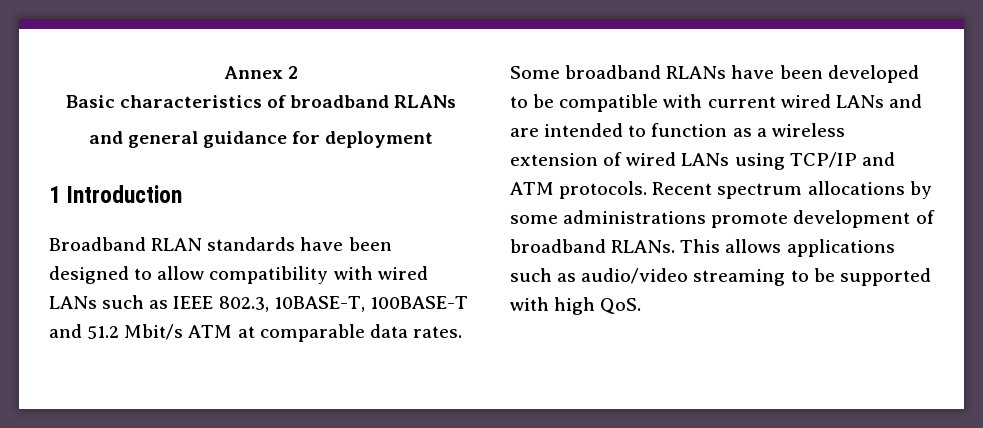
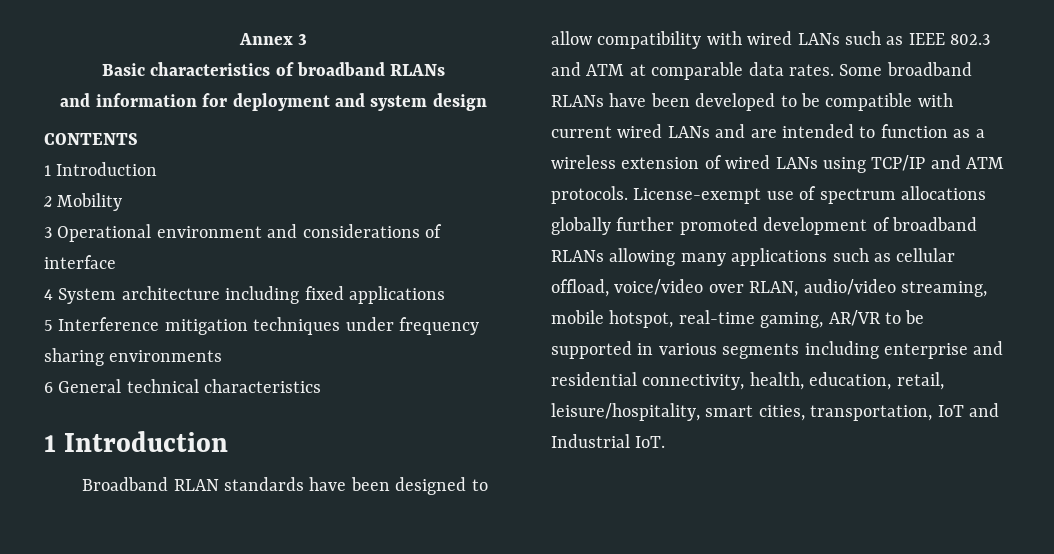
[288,66,299,79] 2 -> [298,34,308,45] 3
[127,131,287,148] general guidance -> [95,93,197,107] information
(434, 139) none -> [334,93,487,111] [44,133,138,145] [44,162,158,176] [43,193,123,211] [44,224,442,242] [44,255,116,269] [44,286,445,304] [44,317,479,335] [44,348,223,366] [44,379,322,393] and system design // CONTENTS // 1 Introduction // 2 Mobility // 3 Operational environment and considerations of interface // 4 System architecture including fixed applications // 5 Interference mitigation techniques under frequency sharing environments // 6 General technical characteristics
[218,296,468,312] [49,324,184,340] 802.3, 10BASE-T, 100BASE-T and 51.2 Mbit/s -> [950,34,991,45] [551,62,581,76] 802.3 and
[652,181,932,199] [510,210,935,228] [510,239,895,257] [510,268,931,286] [510,297,642,315] Recent spectrum allocations by some administrations promote development of broadband RLANs. This allows applications such as audio/video streaming to be supported with high QoS. -> [633,186,986,204] [551,217,977,235] [551,248,956,266] [551,279,987,297] [551,310,925,328] [551,341,1004,359] [551,372,944,390] [551,403,999,421] [551,434,666,448] License-exempt use of spectrum allocations globally further promoted development of broadband RLANs allowing many applications such as cellular offload, voice/video over RLAN, audio/video streaming, mobile hotspot, real-time gaming, AR/VR to be supported in various segments including enterprise and residential connectivity, health, education, retail, leisure/hospitality, smart cities, transportation, IoT and Industrial IoT.

